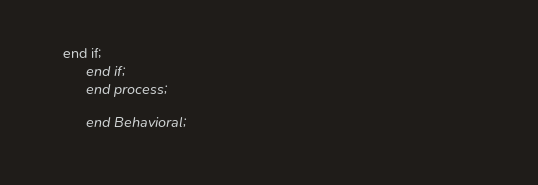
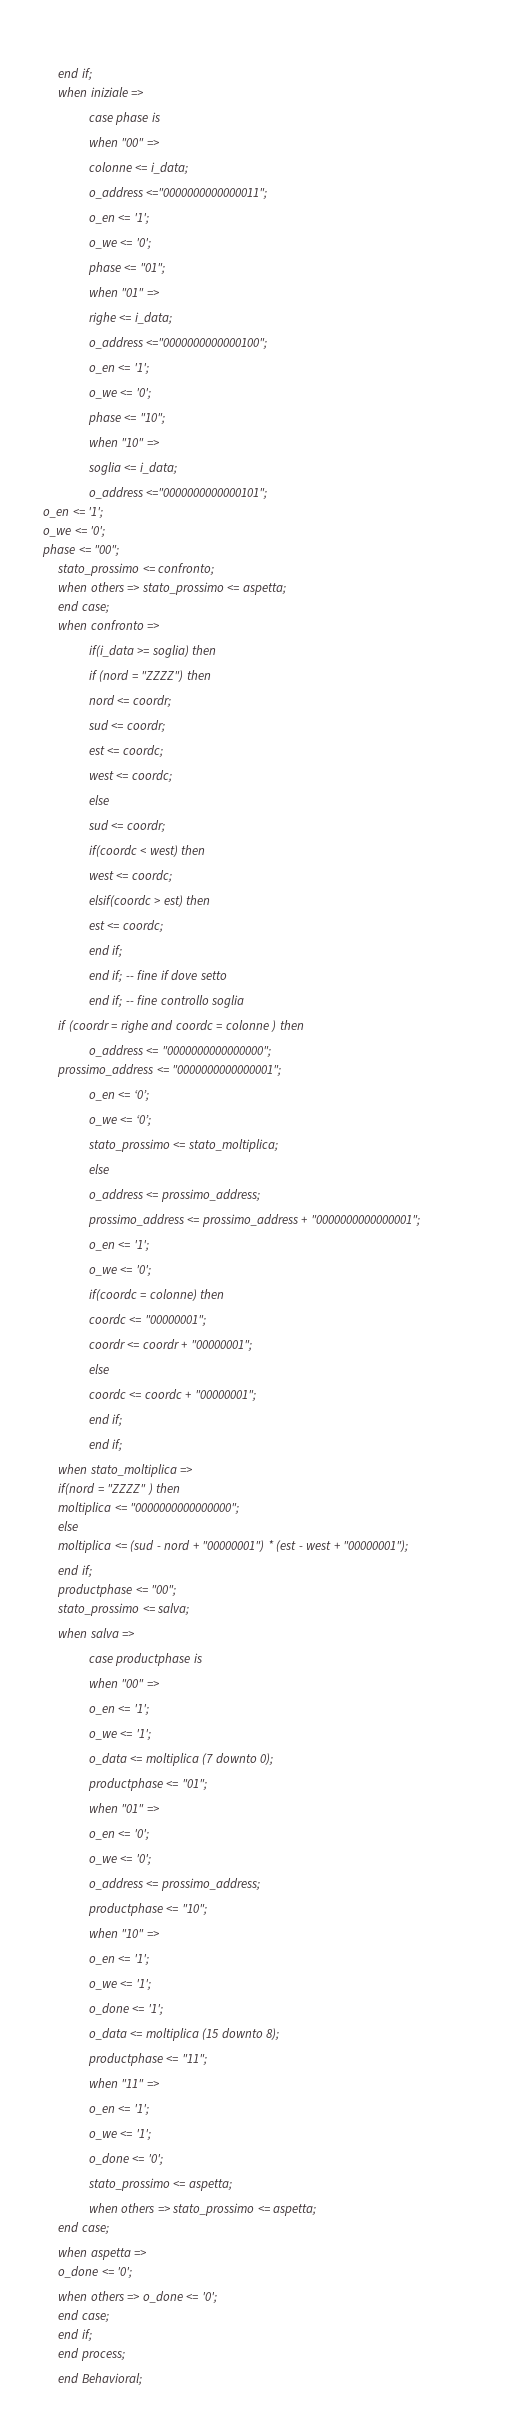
[62,47,101,59] end if; -> [58,68,92,81] [58,87,144,97] [88,112,160,125] [88,137,159,147] [88,162,188,175] [88,187,268,200] [88,213,149,225] [88,238,151,250] [87,262,165,275] [88,287,159,297] [88,312,172,325] [88,337,268,350] [88,363,149,375] [88,388,151,400] [87,412,165,425] [88,437,159,447] [87,462,177,475] [88,487,268,500] [43,507,104,519] [43,526,106,538] [42,544,120,557] [57,563,215,576] [58,582,286,595] [58,601,109,614] [58,620,160,630] [88,645,217,658] [88,670,211,682] [88,695,171,708] [87,720,165,733] [88,745,163,758] [88,770,172,783] [88,795,109,805] [87,820,165,833] [88,845,206,857] [88,870,172,883] [88,895,211,907] [88,920,163,933] [88,945,123,958] [88,970,227,983] [88,995,245,1008] [58,1020,304,1033] [88,1045,271,1058] [57,1064,282,1077] [88,1089,149,1102] [88,1114,151,1127] [87,1139,278,1152] [88,1164,109,1174] [88,1189,260,1202] [87,1214,420,1227] [88,1240,149,1252] [88,1265,151,1277] [88,1289,225,1301] [88,1314,206,1327] [88,1339,252,1352] [88,1364,109,1374] [88,1389,256,1402] [88,1414,123,1427] [88,1439,123,1452] [58,1464,193,1477] [58,1483,181,1495] [58,1502,240,1515] [58,1521,79,1531] [58,1540,409,1553] [58,1565,92,1578] [57,1584,177,1597] [57,1603,190,1616] [58,1628,135,1638] [88,1653,202,1666] [88,1678,159,1688] [88,1704,149,1716] [88,1729,151,1741] [88,1753,274,1766] [87,1778,207,1791] [88,1803,159,1813] [88,1829,149,1841] [88,1854,151,1866] [88,1878,260,1891] [87,1903,207,1916] [88,1928,159,1938] [88,1954,149,1966] [88,1979,151,1991] [88,2003,163,2016] [88,2028,280,2041] [87,2053,207,2066] [88,2078,159,2088] [88,2104,149,2116] [88,2129,151,2141] [88,2153,163,2166] [87,2178,232,2191] [88,2203,317,2216] [58,2222,109,2235] [58,2247,147,2260] [58,2266,133,2279] [58,2291,217,2304] [58,2310,109,2323] end if; // when iniziale => // case phase is // when "00" => // colonne <= i_data; // o_address <="0000000000000011"; // o_en <= '1'; // o_we <= '0'; // phase <= "01"; // when "01" => // righe <= i_data; // o_address <="0000000000000100"; // o_en <= '1'; // o_we <= '0'; // phase <= "10"; // when "10" => // soglia <= i_data; // o_address <="0000000000000101"; // o_en <= '1'; // o_we <= '0'; // phase <= "00"; // stato_prossimo <= confronto; // when others => stato_prossimo <= aspetta; // end case; // when confronto => // if(i_data >= soglia) then // if (nord = "ZZZZ") then // nord <= coordr; // sud <= coordr; // est <= coordc; // west <= coordc; // else // sud <= coordr; // if(coordc < west) then // west <= coordc; // elsif(coordc > est) then // est <= coordc; // end if; // end if; -- fine if dove setto // end if; -- fine controllo soglia // if (coordr = righe and coordc = colonne ) then // o_address <= "0000000000000000"; // prossimo_address <= "0000000000000001"; // o_en <= ‘0’; // o_we <= ‘0’; // stato_prossimo <= stato_moltiplica; // else // o_address <= prossimo_address; // prossimo_address <= prossimo_address + "0000000000000001"; // o_en <= '1'; // o_we <= '0'; // if(coordc = colonne) then // coordc <= "00000001"; // coordr <= coordr + "00000001"; // else // coordc <= coordc + "00000001"; // end if; // end if; // when stato_moltiplica => // if(nord = "ZZZZ" ) then // moltiplica <= "0000000000000000"; // else // moltiplica <= (sud - nord + "00000001") * (est - west + "00000001"); // end if; // productphase <= "00"; // stato_prossimo <= salva; // when salva => // case productphase is // when "00" => // o_en <= '1'; // o_we <= '1'; // o_data <= moltiplica (7 downto 0); // productphase <= "01"; // when "01" => // o_en <= '0'; // o_we <= '0'; // o_address <= prossimo_address; // productphase <= "10"; // when "10" => // o_en <= '1'; // o_we <= '1'; // o_done <= '1'; // o_data <= moltiplica (15 downto 8); // productphase <= "11"; // when "11" => // o_en <= '1'; // o_we <= '1'; // o_done <= '0'; // stato_prossimo <= aspetta; // when others => stato_prossimo <= aspetta; // end case; // when aspetta => // o_done <= '0'; // when others => o_done <= '0'; // end case;

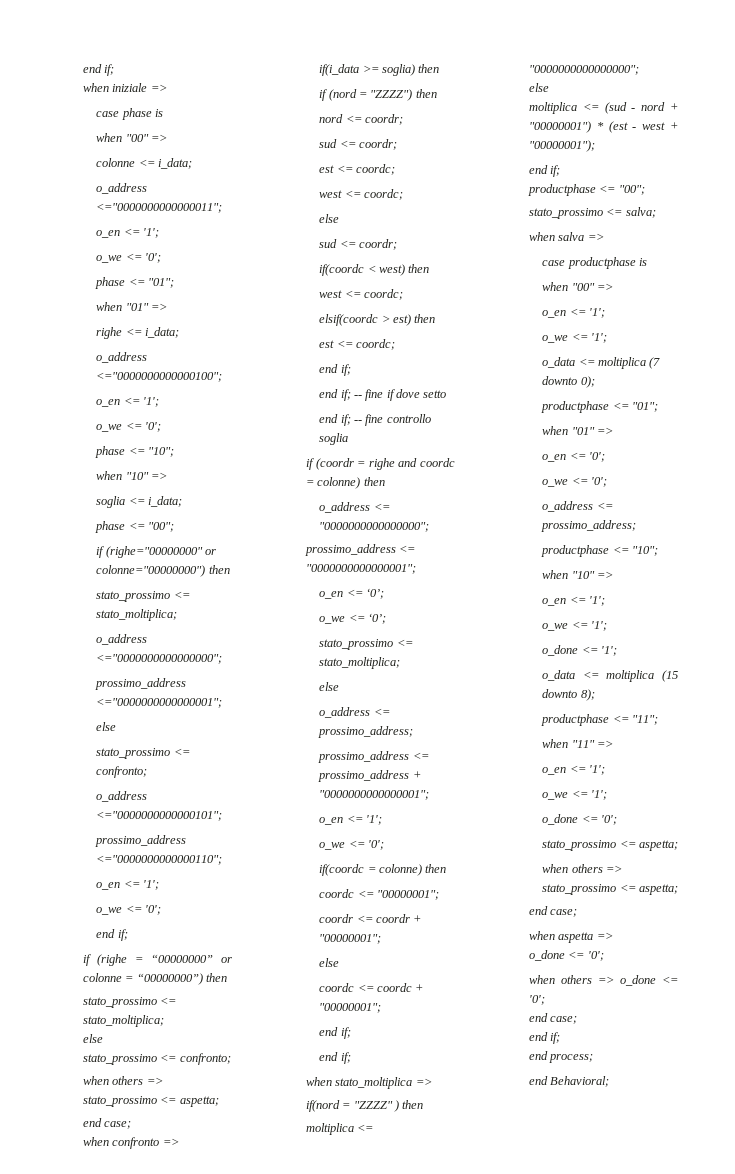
(177, 468) none -> [95,521,174,533] [96,546,216,558] [96,565,230,577] [96,591,190,602] [96,609,178,621] [96,634,148,645] [96,654,223,664] [95,678,187,690] [96,698,223,708] [96,722,117,731] [96,748,190,759] [96,766,148,778] // phase <= "00"; // if (righe="00000000" or colonne="00000000") then // stato_prossimo <= stato_moltiplica; // o_address <="0000000000000000"; // prossimo_address <="0000000000000001"; // else // stato_prossimo <= confronto;
[43,507,104,519] [43,526,106,538] [42,544,120,557] // o_en <= '1'; // o_we <= '0'; // phase <= "00"; -> [95,835,187,847] [96,855,223,865] [96,880,159,890] [96,905,161,915] [96,929,128,941] [82,954,232,966] [82,973,228,985] [82,997,177,1008] [82,1015,164,1027] [82,1034,103,1043] // prossimo_address <="0000000000000110"; // o_en <= '1'; // o_we <= '0'; // end if; // if (righe = “00000000” or colonne = “00000000”) then // stato_prossimo <= stato_moltiplica; // else
[225,1020,277,1032] colonne ) -> [317,477,361,489] colonne)

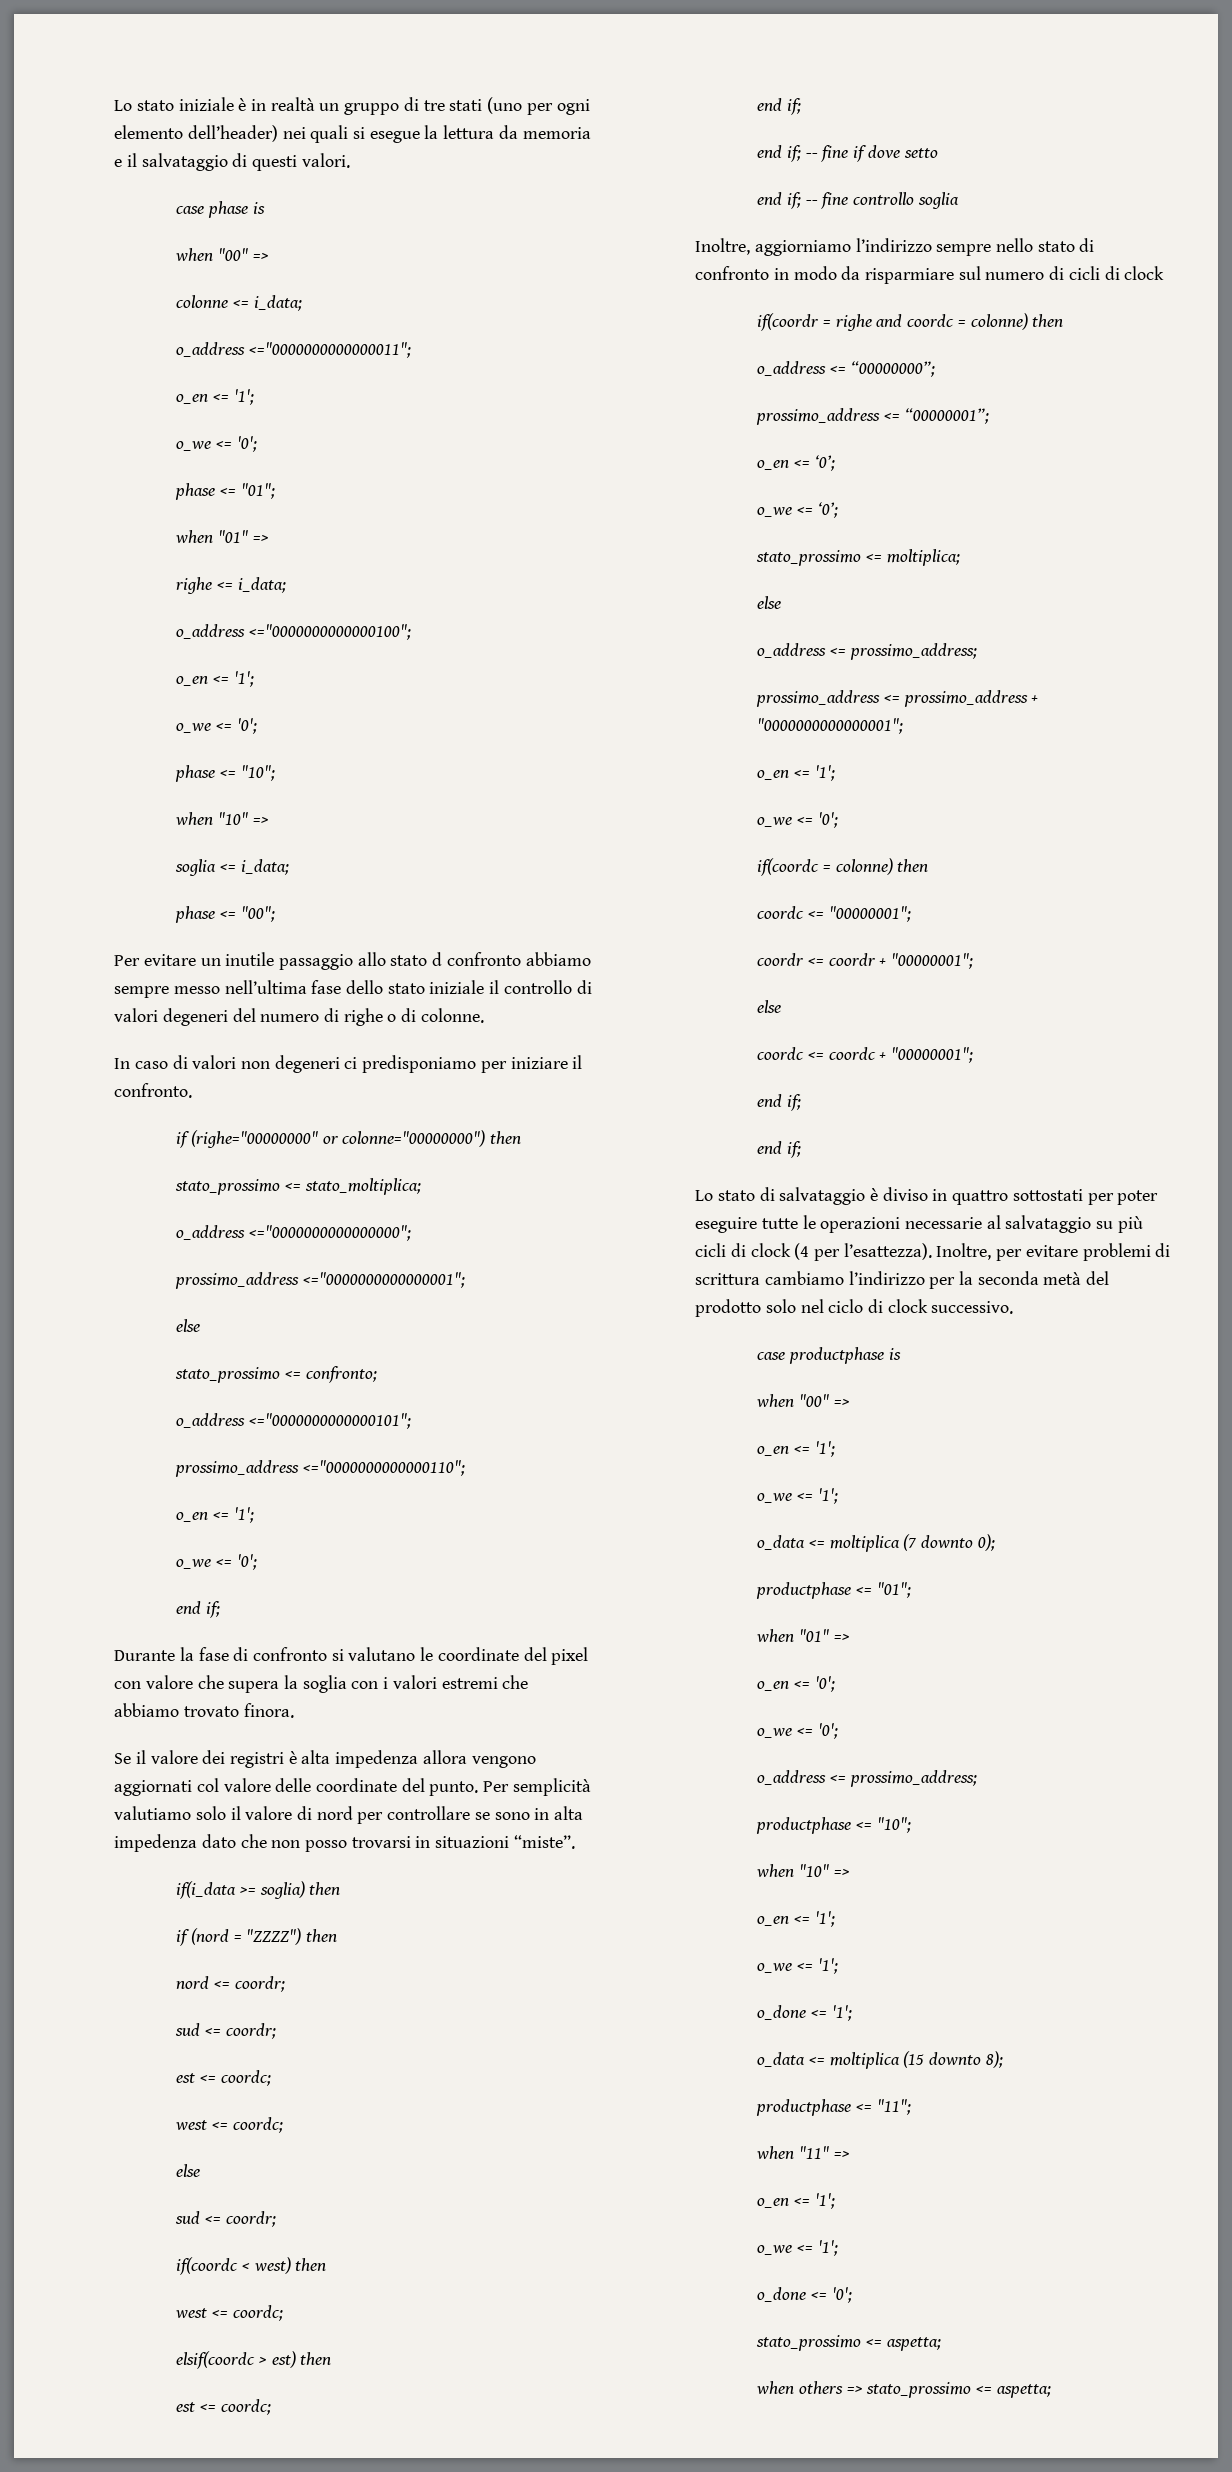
[82,64,115,76] [82,83,167,92] end if; // when iniziale => -> [114,97,590,115] [114,125,591,143] [114,153,350,171] Lo stato iniziale è in realtà un gruppo di tre stati (uno per ogni elemento dell’header) nei quali si esegue la lettura da memoria e il salvataggio di questi valori.
(174, 527) none -> [114,952,591,970] [114,980,592,998] [114,1008,484,1026] [114,1055,583,1073] [114,1083,193,1098] // Per evitare un inutile passaggio allo stato d confronto abbiamo sempre messo nell’ultima fase dello stato iniziale il controllo di valori degeneri del numero di righe o di colonne. // In caso di valori non degeneri ci predisponiamo per iniziare il confronto.
[82,954,232,966] [82,973,228,985] [82,997,177,1008] [82,1015,164,1027] [82,1034,103,1043] [82,1053,231,1065] [82,1076,163,1085] [82,1096,219,1107] [82,1118,132,1129] [82,1137,179,1149] if (righe = “00000000” or colonne = “00000000”) then // stato_prossimo <= stato_moltiplica; // else // stato_prossimo <= confronto; // when others => stato_prossimo <= aspetta; // end case; // when confronto => -> [114,1647,589,1665] [114,1675,529,1693] [114,1703,294,1718] [114,1750,536,1768] [114,1778,591,1796] [114,1806,584,1824] [114,1834,575,1852] Durante la fase di confronto si valutano le coordinate del pixel con valore che supera la soglia con i valori estremi che abbiamo trovato finora. // Se il valore dei registri è alta impedenza allora vengono aggiornati col valore delle coordinate del punto. Per semplicità valutiamo solo il valore di nord per controllare se sono in alta impedenza dato che non posso trovarsi in situazioni “miste”.
[305,458,354,470] if (coordr -> [695,238,1095,256] [695,266,1165,284] [757,313,820,331] Inoltre, aggiorniamo l’indirizzo sempre nello stato di confronto in modo da risparmiare sul numero di cicli di clock // if(coordr
[319,522,430,532] [304,544,416,556] [305,564,416,574] "0000000000000000"; // prossimo_address <= "0000000000000001"; -> [850,361,935,377] [756,408,989,425] “00000000”; // prossimo_address <= “00000001”;
[319,657,401,669] stato_moltiplica; -> [886,549,960,566] moltiplica;
[305,1077,432,1089] [305,1100,424,1112] [305,1123,374,1135] [528,65,639,75] [528,83,549,92] [528,102,678,114] [528,121,678,133] [528,140,595,152] [528,165,561,177] [527,184,645,196] [528,207,656,219] [528,232,604,241] when stato_moltiplica => // if(nord = "ZZZZ" ) then // moltiplica <= "0000000000000000"; // else // moltiplica <= (sud - nord + "00000001") * (est - west + "00000001"); // end if; // productphase <= "00"; // stato_prossimo <= salva; // when salva => -> [695,1187,1159,1205] [695,1215,1143,1233] [695,1243,1171,1261] [695,1271,1110,1289] [695,1299,1014,1317] Lo stato di salvataggio è diviso in quattro sottostati per poter eseguire tutte le operazioni necessarie al salvataggio su più cicli di clock (4 per l’esattezza). Inoltre, per evitare problemi di scrittura cambiamo l’indirizzo per la seconda metà del prodotto solo nel ciclo di clock successivo.
[528,906,578,917] [528,931,613,943] [528,950,604,961] [528,975,678,986] [528,995,545,1005] [528,1013,578,1024] [528,1032,561,1044] [528,1051,594,1063] [528,1076,610,1087] // end case; // when aspetta => // o_done <= '0'; // when others => o_done <= '0'; // end case; // end if; // end process; // end Behavioral; -> (1051, 2391) none

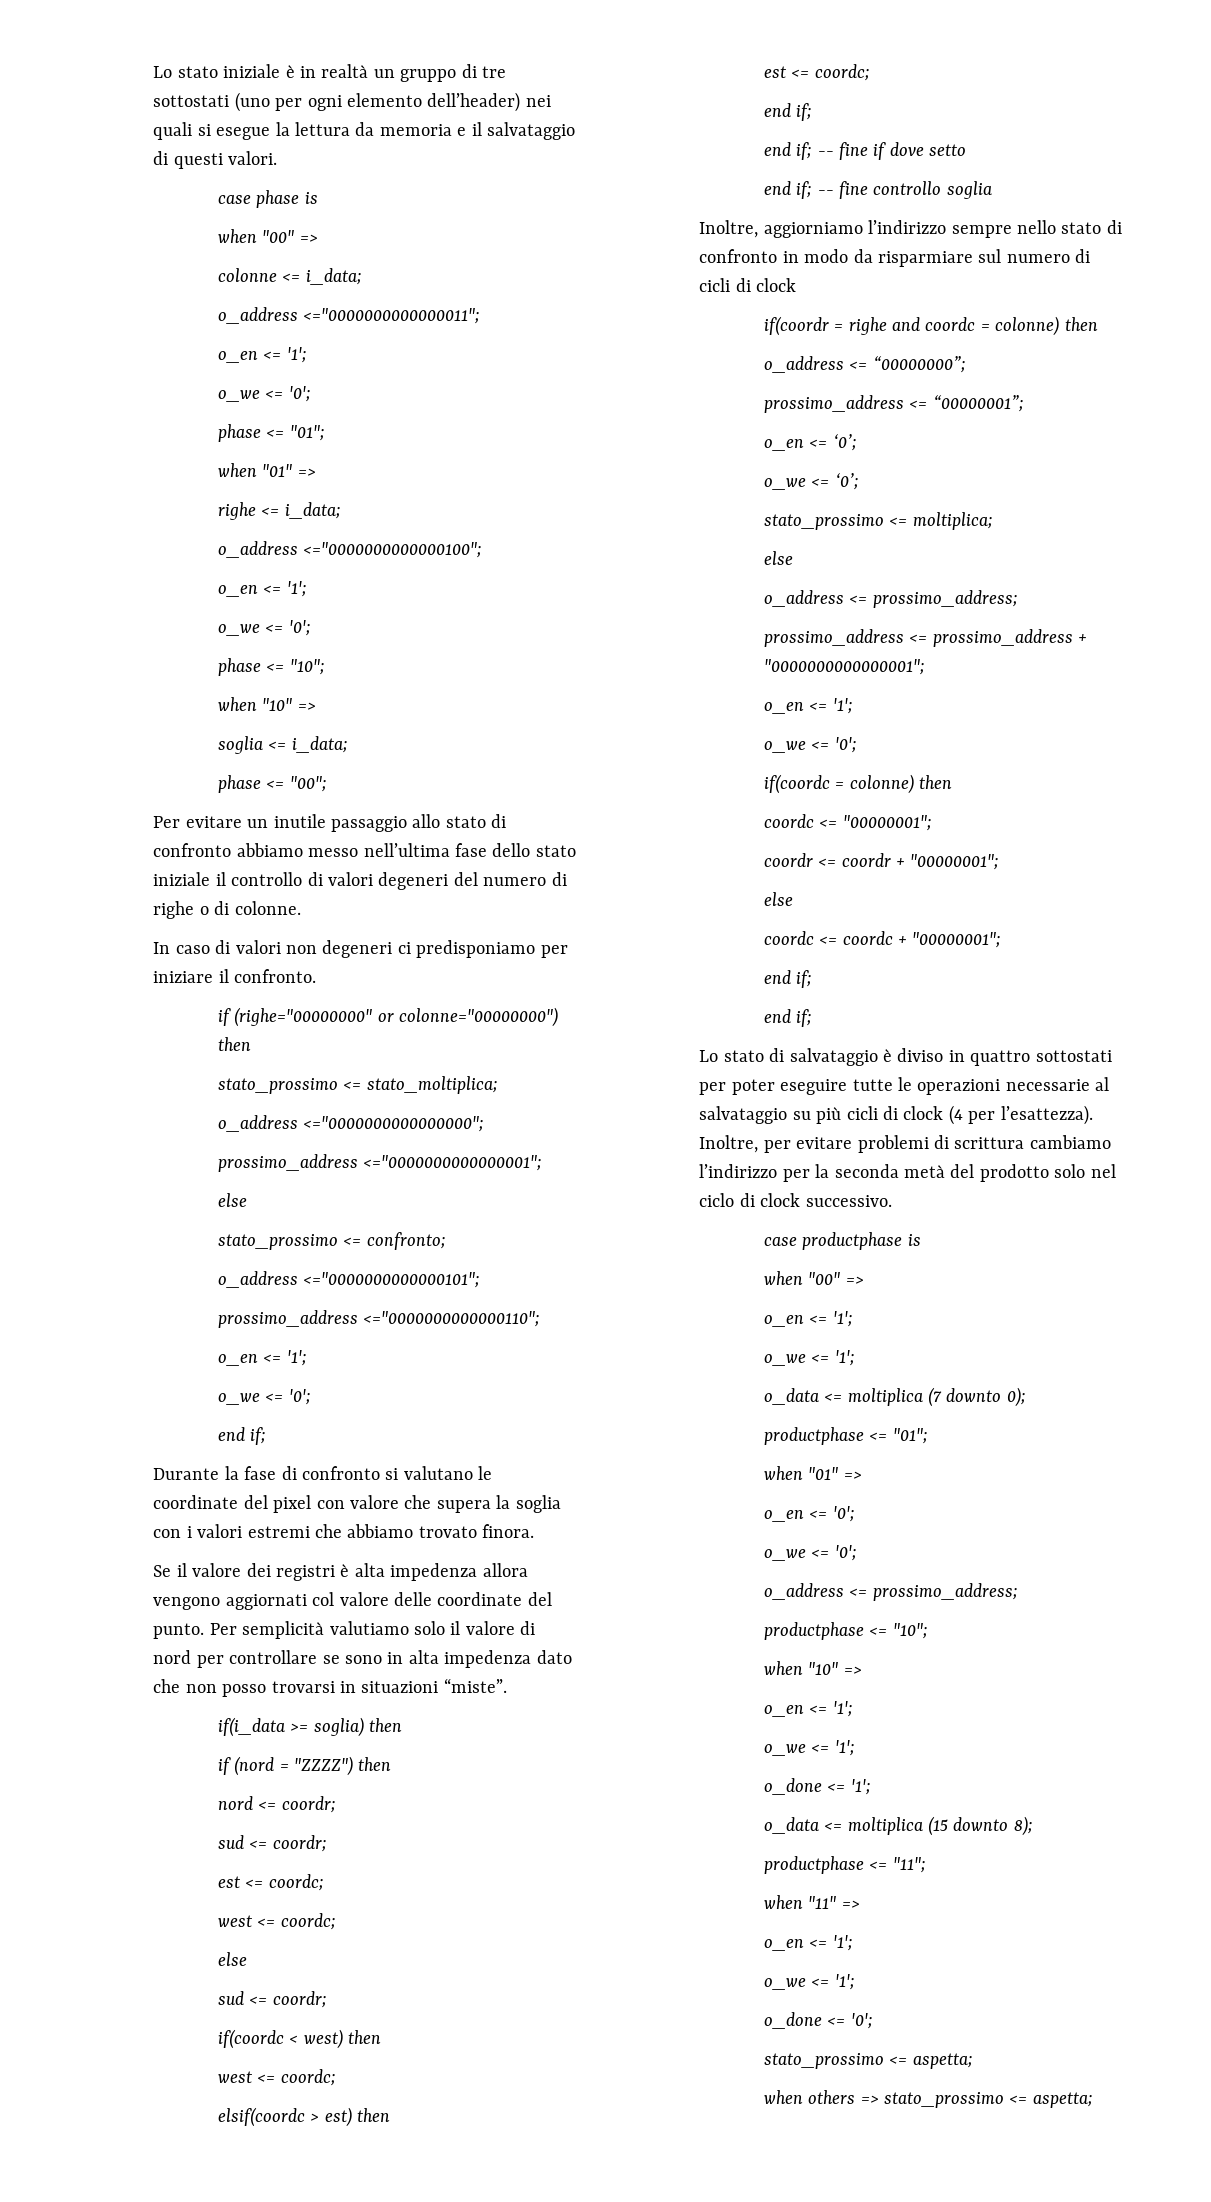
[449,99,483,111] stati -> [153,95,230,107] sottostati
[432,952,443,966] d -> [491,814,507,828] di
[114,986,170,998] sempre -> (303, 850) none

